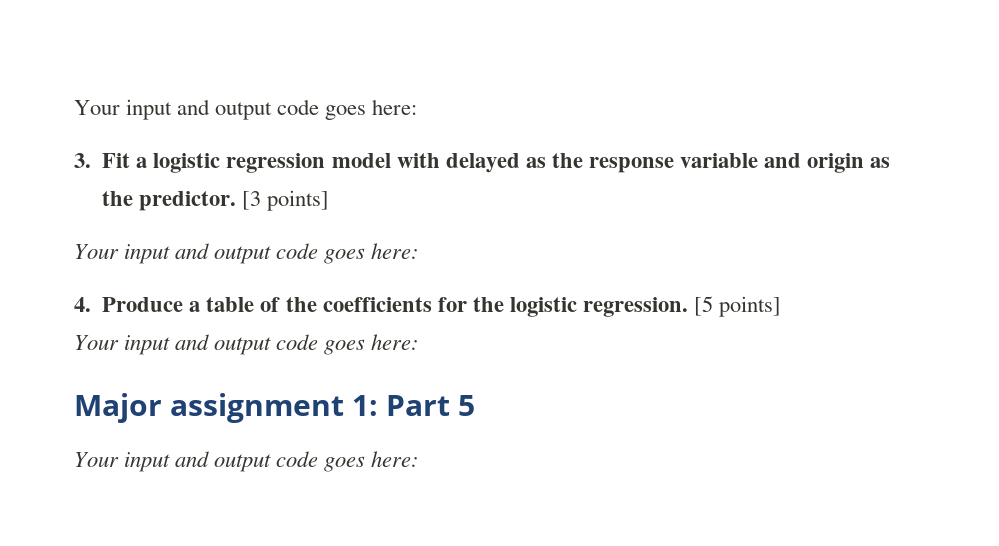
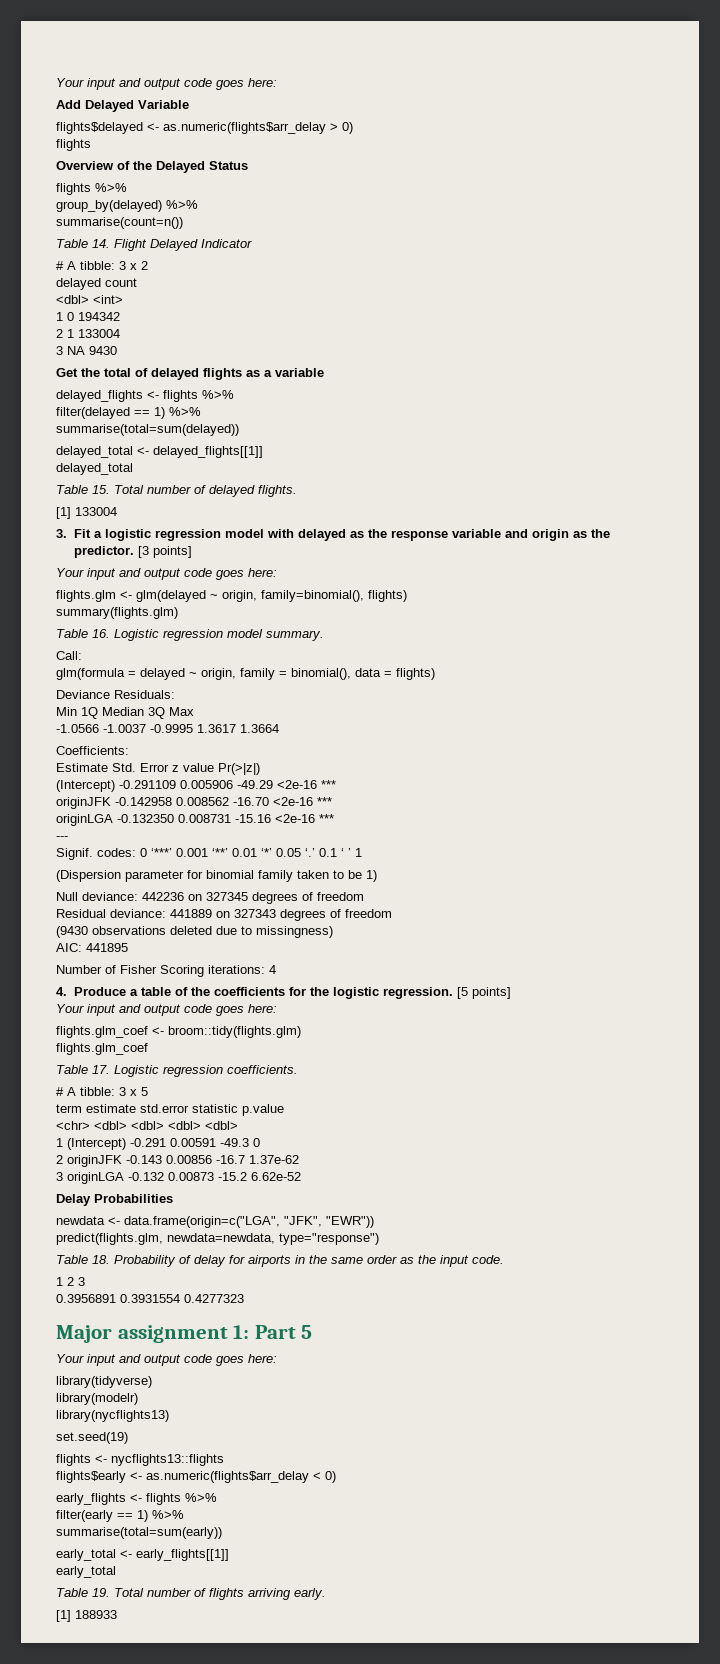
[74,99,418,120] Your input and output code goes here: -> [56,78,277,90] [56,100,189,112] [56,122,353,134] [56,139,91,151] [56,161,248,173] [56,183,127,195] [56,200,198,212] [56,217,183,229] [56,239,252,251] [56,261,148,270] [56,278,137,290] [56,295,123,304] [56,312,120,321] [56,329,120,338] [56,346,117,355] [56,368,324,380] [56,390,234,402] [56,407,201,419] [56,424,239,436] [56,446,263,458] [56,463,133,475] [56,485,297,497] [56,507,117,519] Your input and output code goes here: // Add Delayed Variable // flights$delayed <- as.numeric(flights$arr_delay > 0) // flights // Overview of the Delayed Status // flights %>% // group_by(delayed) %>% // summarise(count=n()) // Table 14. Flight Delayed Indicator // # A tibble: 3 x 2 // delayed count // <dbl> <int> // 1 0 194342 // 2 1 133004 // 3 NA 9430 // Get the total of delayed flights as a variable // delayed_flights <- flights %>% // filter(delayed == 1) %>% // summarise(total=sum(delayed)) // delayed_total <- delayed_flights[[1]] // delayed_total // Table 15. Total number of delayed flights. // [1] 133004
(420, 251) none -> [56,590,407,602] [56,607,178,619] [56,629,324,641] [56,651,82,660] [56,668,435,680] [56,690,175,699] [56,707,194,719] [56,724,279,733] [56,746,129,755] [56,763,260,775] [56,780,336,792] [56,797,332,809] [56,814,334,826] [56,836,68,840] [56,848,362,860] [56,870,377,882] [56,892,364,904] [56,909,392,921] [56,926,333,938] [56,943,128,952] [56,965,276,977] // flights.glm <- glm(delayed ~ origin, family=binomial(), flights) // summary(flights.glm) // Table 16. Logistic regression model summary. // Call: // glm(formula = delayed ~ origin, family = binomial(), data = flights) // Deviance Residuals: // Min 1Q Median 3Q Max // -1.0566 -1.0037 -0.9995 1.3617 1.3664 // Coefficients: // Estimate Std. Error z value Pr(>|z|) // (Intercept) -0.291109 0.005906 -49.29 <2e-16 *** // originJFK -0.142958 0.008562 -16.70 <2e-16 *** // originLGA -0.132350 0.008731 -15.16 <2e-16 *** // --- // Signif. codes: 0 ‘***’ 0.001 ‘**’ 0.01 ‘*’ 0.05 ‘.’ 0.1 ‘ ’ 1 // (Dispersion parameter for binomial family taken to be 1) // Null deviance: 442236 on 327345 degrees of freedom // Residual deviance: 441889 on 327343 degrees of freedom // (9430 observations deleted due to missingness) // AIC: 441895 // Number of Fisher Scoring iterations: 4
(420, 342) none -> [56,1026,301,1038] [56,1043,148,1055] [56,1065,298,1077] [56,1087,148,1096] [56,1104,284,1116] [56,1121,238,1130] [56,1138,260,1150] [56,1155,299,1167] [56,1172,301,1184] [56,1194,173,1206] [56,1216,374,1228] [56,1233,379,1245] [56,1255,504,1267] [56,1277,85,1286] [56,1294,244,1303] // flights.glm_coef <- broom::tidy(flights.glm) // flights.glm_coef // Table 17. Logistic regression coefficients. // # A tibble: 3 x 5 // term estimate std.error statistic p.value // <chr> <dbl> <dbl> <dbl> <dbl> // 1 (Intercept) -0.291 0.00591 -49.3 0 // 2 originJFK -0.143 0.00856 -16.7 1.37e-62 // 3 originLGA -0.132 0.00873 -15.2 6.62e-52 // Delay Probabilities // newdata <- data.frame(origin=c("LGA", "JFK", "EWR")) // predict(flights.glm, newdata=newdata, type="response") // Table 18. Probability of delay for airports in the same order as the input code. // 1 2 3 // 0.3956891 0.3931554 0.4277323
(420, 459) none -> [56,1376,152,1388] [56,1393,138,1405] [56,1410,169,1422] [56,1432,128,1444] [56,1454,224,1466] [56,1471,336,1483] [56,1493,217,1505] [56,1510,184,1522] [56,1527,222,1539] [56,1549,229,1561] [56,1566,116,1578] [56,1588,326,1600] [56,1610,117,1622] // library(tidyverse) // library(modelr) // library(nycflights13) // set.seed(19) // flights <- nycflights13::flights // flights$early <- as.numeric(flights$arr_delay < 0) // early_flights <- flights %>% // filter(early == 1) %>% // summarise(total=sum(early)) // early_total <- early_flights[[1]] // early_total // Table 19. Total number of flights arriving early. // [1] 188933

